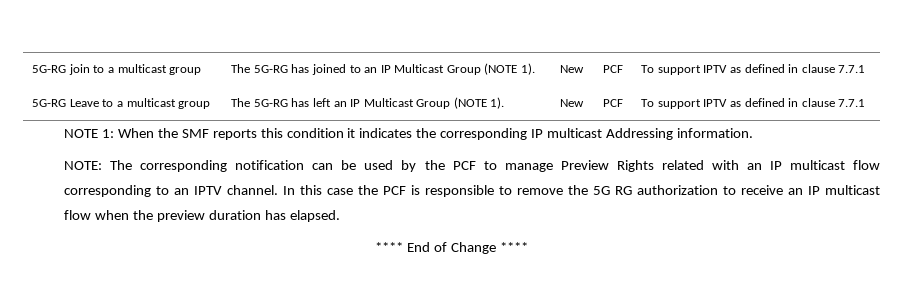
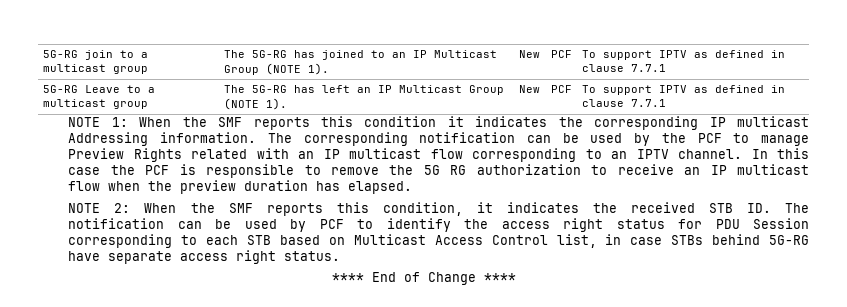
[64,161,103,170] // NOTE: -> (257, 137) none
(340, 216) none -> [68,202,810,216] [68,218,809,232] [68,234,810,248] [68,250,341,264] // NOTE 2: When the SMF reports this condition, it indicates the received STB ID. The notification can be used by PCF to identify the access right status for PDU Session corresponding to each STB based on Multicast Access Control list, in case STBs behind 5G-RG have separate access right status.

